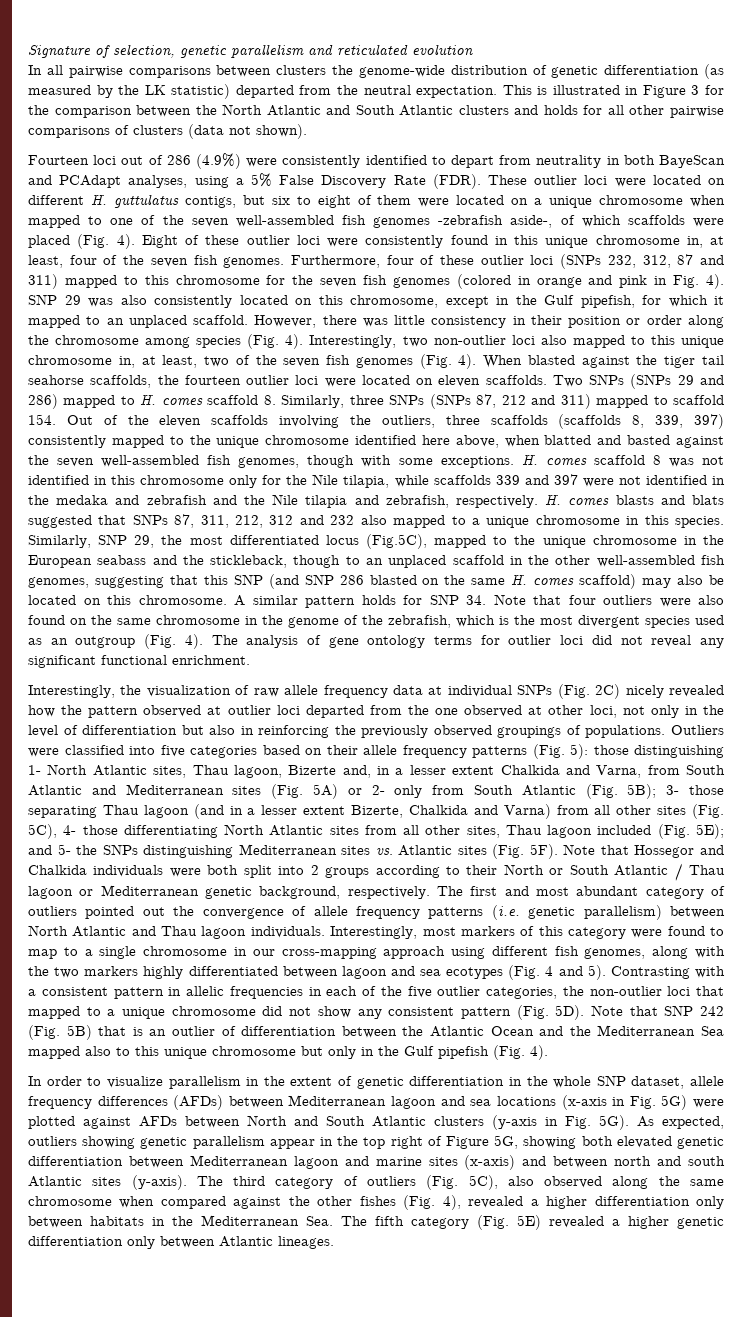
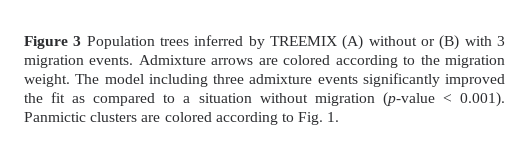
[28,44,473,58] [28,64,725,79] [28,84,724,99] [28,104,724,118] [28,124,307,139] [28,153,725,169] [28,173,725,189] [28,194,725,208] [28,215,724,228] [28,234,724,249] [28,254,725,269] [28,274,724,289] [28,294,724,308] [28,315,724,328] [28,334,724,349] [28,354,724,369] [28,374,724,389] [28,394,725,409] [28,414,724,429] [28,435,724,448] [28,454,724,468] [28,474,725,488] [28,494,725,508] [28,514,725,528] [28,534,724,549] [28,555,726,568] [28,574,725,589] [28,594,724,608] [28,615,724,628] [28,634,725,649] [28,655,250,668] [28,684,725,699] [28,705,724,718] [28,725,725,738] [28,744,724,759] [28,764,725,778] [28,784,724,799] [28,804,724,819] [28,824,724,839] [28,844,724,859] [28,863,725,881] [28,885,726,899] [28,905,725,920] [28,925,724,939] [28,946,726,959] [28,965,725,980] [28,986,724,999] [28,1005,724,1020] [28,1025,725,1040] [28,1045,548,1060] [28,1075,724,1089] [28,1095,725,1110] [28,1115,724,1130] [28,1135,724,1149] [28,1155,725,1170] [28,1175,725,1190] [28,1195,724,1210] [28,1215,724,1230] [28,1236,334,1249] Signature of selection, genetic parallelism and reticulated evolution // In all pairwise comparisons between clusters the genome-wide distribution of genetic differentiation (as measured by the LK statistic) departed from the neutral expectation. This is illustrated in Figure 3 for the comparison between the North Atlantic and South Atlantic clusters and holds for all other pairwise comparisons of clusters (data not shown). // Fourteen loci out of 286 (4.9%) were consistently identified to depart from neutrality in both BayeScan and PCAdapt analyses, using a 5% False Discovery Rate (FDR). These outlier loci were located on different H. guttulatus contigs, but six to eight of them were located on a unique chromosome when mapped to one of the seven well-assembled fish genomes -zebrafish aside-, of which scaffolds were placed (Fig. 4). Eight of these outlier loci were consistently found in this unique chromosome in, at least, four of the seven fish genomes. Furthermore, four of these outlier loci (SNPs 232, 312, 87 and 311) mapped to this chromosome for the seven fish genomes (colored in orange and pink in Fig. 4). SNP 29 was also consistently located on this chromosome, except in the Gulf pipefish, for which it mapped to an unplaced scaffold. However, there was little consistency in their position or order along the chromosome among species (Fig. 4). Interestingly, two non-outlier loci also mapped to this unique chromosome in, at least, two of the seven fish genomes (Fig. 4). When blasted against the tiger tail seahorse scaffolds, the fourteen outlier loci were located on eleven scaffolds. Two SNPs (SNPs 29 and 286) mapped to H. comes scaffold 8. Similarly, three SNPs (SNPs 87, 212 and 311) mapped to scaffold 154. Out of the eleven scaffolds involving the outliers, three scaffolds (scaffolds 8, 339, 397) consistently mapped to the unique chromosome identified here above, when blatted and basted against the seven well-assembled fish genomes, though with some exceptions. H. comes scaffold 8 was not identified in this chromosome only for the Nile tilapia, while scaffolds 339 and 397 were not identified in the medaka and zebrafish and the Nile tilapia and zebrafish, respectively. H. comes blasts and blats suggested that SNPs 87, 311, 212, 312 and 232 also mapped to a unique chromosome in this species. Similarly, SNP 29, the most differentiated locus (Fig.5C), mapped to the unique chromosome in the European seabass and the stickleback, though to an unplaced scaffold in the other well-assembled fish genomes, suggesting that this SNP (and SNP 286 blasted on the same H. comes scaffold) may also be located on this chromosome. A similar pattern holds for SNP 34. Note that four outliers were also found on the same chromosome in the genome of the zebrafish, which is the most divergent species used as an outgroup (Fig. 4). The analysis of gene ontology terms for outlier loci did not reveal any significant functional enrichment. // Interestingly, the visualization of raw allele frequency data at individual SNPs (Fig. 2C) nicely revealed how the pattern observed at outlier loci departed from the one observed at other loci, not only in the level of differentiation but also in reinforcing the previously observed groupings of populations. Outliers were classified into five categories based on their allele frequency patterns (Fig. 5): those distinguishing 1- North Atlantic sites, Thau lagoon, Bizerte and, in a lesser extent Chalkida and Varna, from South Atlantic and Mediterranean sites (Fig. 5A) or 2- only from South Atlantic (Fig. 5B); 3- those separating Thau lagoon (and in a lesser extent Bizerte, Chalkida and Varna) from all other sites (Fig. 5C), 4- those differentiating North Atlantic sites from all other sites, Thau lagoon included (Fig. 5E); and 5- the SNPs distinguishing Mediterranean sites vs. Atlantic sites (Fig. 5F). Note that Hossegor and Chalkida individuals were both split into 2 groups according to their North or South Atlantic / Thau lagoon or Mediterranean genetic background, respectively. The first and most abundant category of outliers pointed out the convergence of allele frequency patterns (i.e. genetic parallelism) between North Atlantic and Thau lagoon individuals. Interestingly, most markers of this category were found to map to a single chromosome in our cross-mapping approach using different fish genomes, along with the two markers highly differentiated between lagoon and sea ecotypes (Fig. 4 and 5). Contrasting with a consistent pattern in allelic frequencies in each of the five outlier categories, the non-outlier loci that mapped to a unique chromosome did not show any consistent pattern (Fig. 5D). Note that SNP 242 (Fig. 5B) that is an outlier of differentiation between the Atlantic Ocean and the Mediterranean Sea mapped also to this unique chromosome but only in the Gulf pipefish (Fig. 4). // In order to visualize parallelism in the extent of genetic differentiation in the whole SNP dataset, allele frequency differences (AFDs) between Mediterranean lagoon and sea locations (x-axis in Fig. 5G) were plotted against AFDs between North and South Atlantic clusters (y-axis in Fig. 5G). As expected, outliers showing genetic parallelism appear in the top right of Figure 5G, showing both elevated genetic differentiation between Mediterranean lagoon and marine sites (x-axis) and between north and south Atlantic sites (y-axis). The third category of outliers (Fig. 5C), also observed along the same chromosome when compared against the other fishes (Fig. 4), revealed a higher differentiation only between habitats in the Mediterranean Sea. The fifth category (Fig. 5E) revealed a higher genetic differentiation only between Atlantic lineages. -> [24,35,505,50] [24,55,506,68] [24,73,505,87] [24,92,505,107] [24,112,340,125] Figure 3 Population trees inferred by TREEMIX (A) without or (B) with 3 migration events. Admixture arrows are colored according to the migration weight. The model including three admixture events significantly improved the fit as compared to a situation without migration (p-value < 0.001). Panmictic clusters are colored according to Fig. 1.

